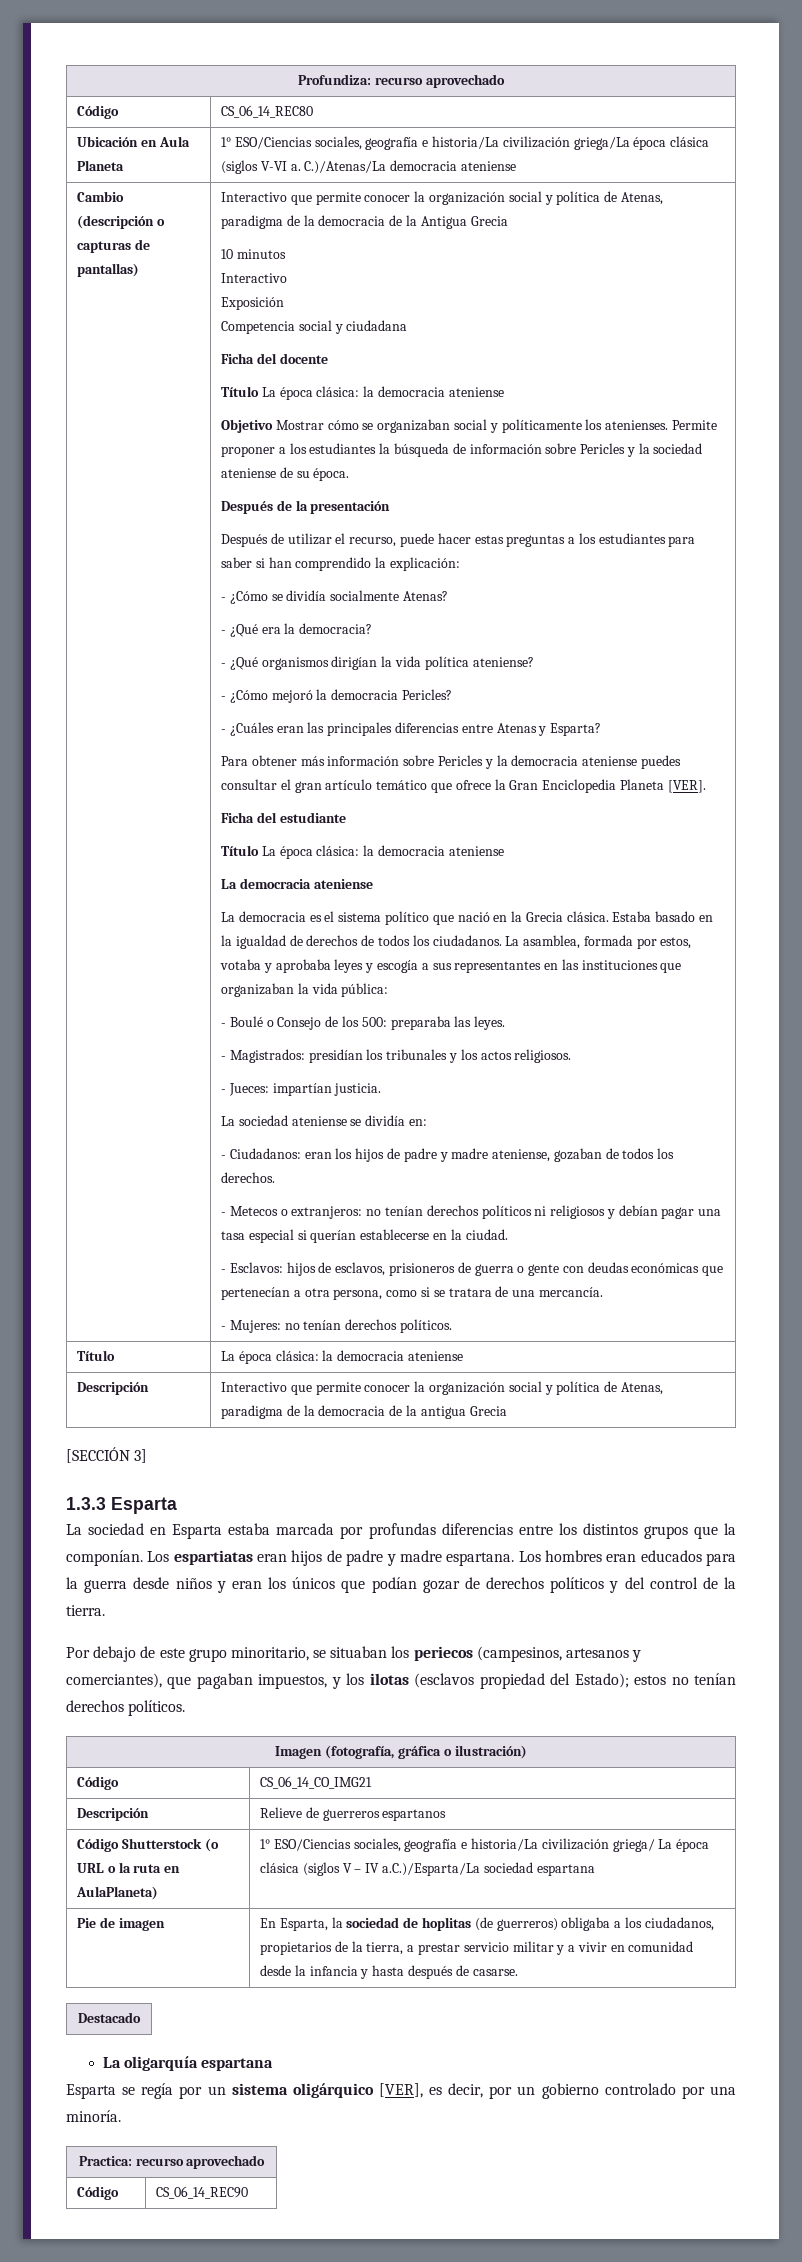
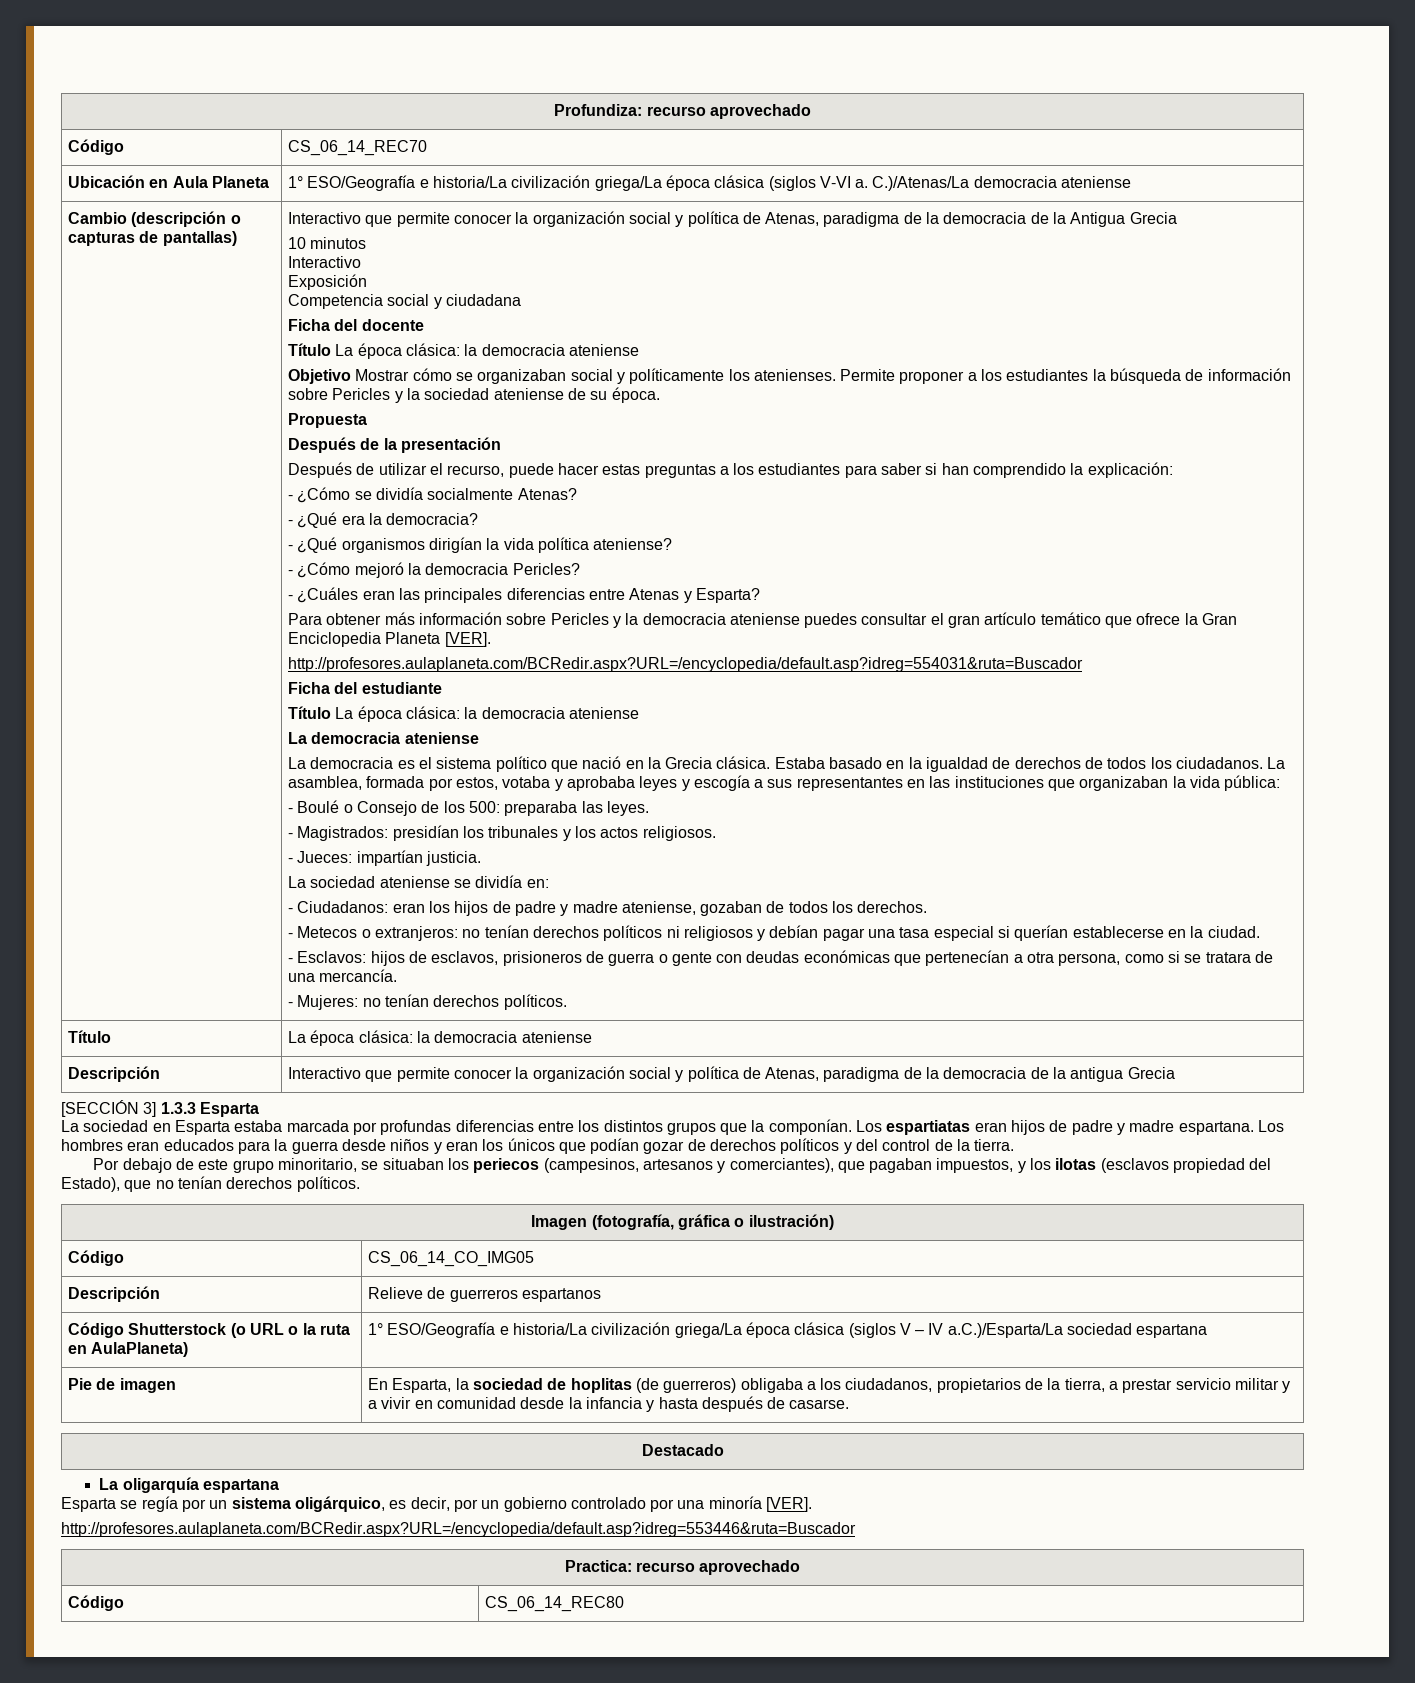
[221,105,314,118] CS_06_14_REC80 -> [287,140,427,156] CS_06_14_REC70
[234,136,419,150] ESO/Ciencias sociales, geografía -> [307,175,416,191] ESO/Geografía
(350, 474) none -> [287,413,367,428] // Propuesta
(706, 786) none -> [287,657,1083,672] // http://profesores.aulaplaneta.com/BCRedir.aspx?URL=/encyclopedia/default.asp?idreg=554031&ruta=Buscador
(148, 1456) // -> (157, 1109) none
[574,1673,667,1688] Estado); estos -> [61,1177,152,1192] Estado), que
[260,1776,373,1789] CS_06_14_CO_IMG21 -> [367,1251,534,1267] CS_06_14_CO_IMG05
[273,1838,673,1852] ESO/Ciencias sociales, geografía e historia/La civilización griega/ La -> [387,1322,742,1338] ESO/Geografía e historia/La civilización griega/La
[292,2083,423,2098] oligárquico [VER], -> [294,1496,385,1512] oligárquico,
[66,2110,121,2122] minoría. -> [708,1496,813,1512] [61,1522,856,1537] minoría [VER]. // http://profesores.aulaplaneta.com/BCRedir.aspx?URL=/encyclopedia/default.asp?idreg=553446&ruta=Buscador
[156,2186,249,2199] CS_06_14_REC90 -> [484,1596,624,1612] CS_06_14_REC80

